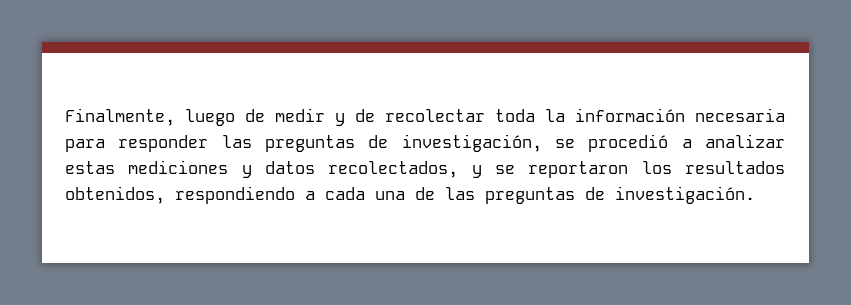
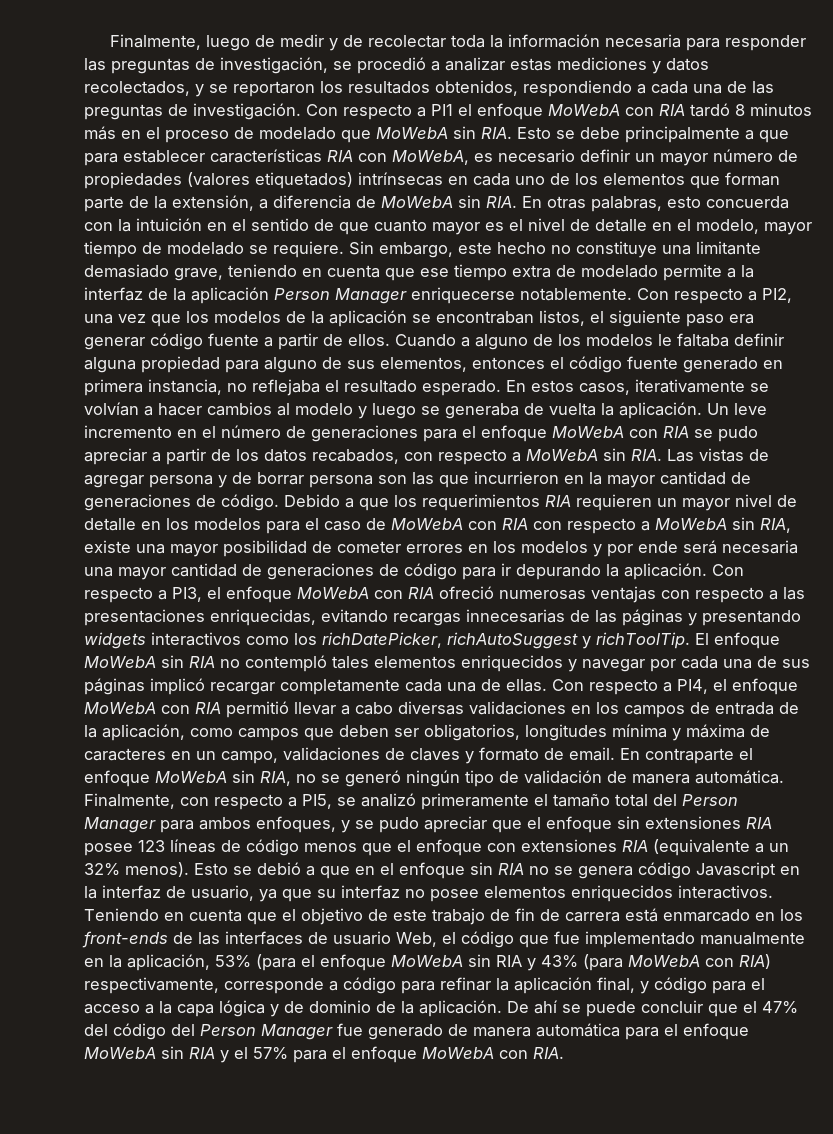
(755, 195) none -> [306,103,812,120] [84,126,789,143] [84,149,798,166] [84,172,780,189] [84,195,789,212] [84,218,812,235] [84,241,761,258] [84,264,754,281] [84,287,792,304] [84,310,754,327] [84,333,784,350] [84,356,783,373] [84,379,769,396] [84,402,767,419] [84,425,758,442] [84,448,769,465] [84,471,751,488] [84,494,797,511] [84,517,791,534] [84,540,798,557] [84,563,744,580] [84,586,805,603] [84,609,801,626] [84,632,780,649] [84,655,810,672] [84,678,798,695] [84,701,799,718] [84,724,770,741] [84,747,753,764] [84,770,784,787] [84,793,738,810] [84,816,772,833] [84,839,789,856] [84,862,800,879] [84,885,773,902] [84,908,803,925] [82,931,805,948] [84,954,771,971] [84,977,765,994] [84,1000,798,1017] [84,1023,749,1040] [84,1046,564,1063] Con respecto a PI1 el enfoque MoWebA con RIA tardó 8 minutos más en el proceso de modelado que MoWebA sin RIA. Esto se debe principalmente a que para establecer características RIA con MoWebA, es necesario definir un mayor número de propiedades (valores etiquetados) intrínsecas en cada uno de los elementos que forman parte de la extensión, a diferencia de MoWebA sin RIA. En otras palabras, esto concuerda con la intuición en el sentido de que cuanto mayor es el nivel de detalle en el modelo, mayor tiempo de modelado se requiere. Sin embargo, este hecho no constituye una limitante demasiado grave, teniendo en cuenta que ese tiempo extra de modelado permite a la interfaz de la aplicación Person Manager enriquecerse notablemente. Con respecto a PI2, una vez que los modelos de la aplicación se encontraban listos, el siguiente paso era generar código fuente a partir de ellos. Cuando a alguno de los modelos le faltaba definir alguna propiedad para alguno de sus elementos, entonces el código fuente generado en primera instancia, no reflejaba el resultado esperado. En estos casos, iterativamente se volvían a hacer cambios al modelo y luego se generaba de vuelta la aplicación. Un leve incremento en el número de generaciones para el enfoque MoWebA con RIA se pudo apreciar a partir de los datos recabados, con respecto a MoWebA sin RIA. Las vistas de agregar persona y de borrar persona son las que incurrieron en la mayor cantidad de generaciones de código. Debido a que los requerimientos RIA requieren un mayor nivel de detalle en los modelos para el caso de MoWebA con RIA con respecto a MoWebA sin RIA, existe una mayor posibilidad de cometer errores en los modelos y por ende será necesaria una mayor cantidad de generaciones de código para ir depurando la aplicación. Con respecto a PI3, el enfoque MoWebA con RIA ofreció numerosas ventajas con respecto a las presentaciones enriquecidas, evitando recargas innecesarias de las páginas y presentando widgets interactivos como los richDatePicker, richAutoSuggest y richToolTip. El enfoque MoWebA sin RIA no contempló tales elementos enriquecidos y navegar por cada una de sus páginas implicó recargar completamente cada una de ellas. Con respecto a PI4, el enfoque MoWebA con RIA permitió llevar a cabo diversas validaciones en los campos de entrada de la aplicación, como campos que deben ser obligatorios, longitudes mínima y máxima de caracteres en un campo, validaciones de claves y formato de email. En contraparte el enfoque MoWebA sin RIA, no se generó ningún tipo de validación de manera automática. Finalmente, con respecto a PI5, se analizó primeramente el tamaño total del Person Manager para ambos enfoques, y se pudo apreciar que el enfoque sin extensiones RIA posee 123 líneas de código menos que el enfoque con extensiones RIA (equivalente a un 32% menos). Esto se debió a que en el enfoque sin RIA no se genera código Javascript en la interfaz de usuario, ya que su interfaz no posee elementos enriquecidos interactivos. Teniendo en cuenta que el objetivo de este trabajo de fin de carrera está enmarcado en los front-ends de las interfaces de usuario Web, el código que fue implementado manualmente en la aplicación, 53% (para el enfoque MoWebA sin RIA y 43% (para MoWebA con RIA) respectivamente, corresponde a código para refinar la aplicación final, y código para el acceso a la capa lógica y de dominio de la aplicación. De ahí se puede concluir que el 47% del código del Person Manager fue generado de manera automática para el enfoque MoWebA sin RIA y el 57% para el enfoque MoWebA con RIA.

